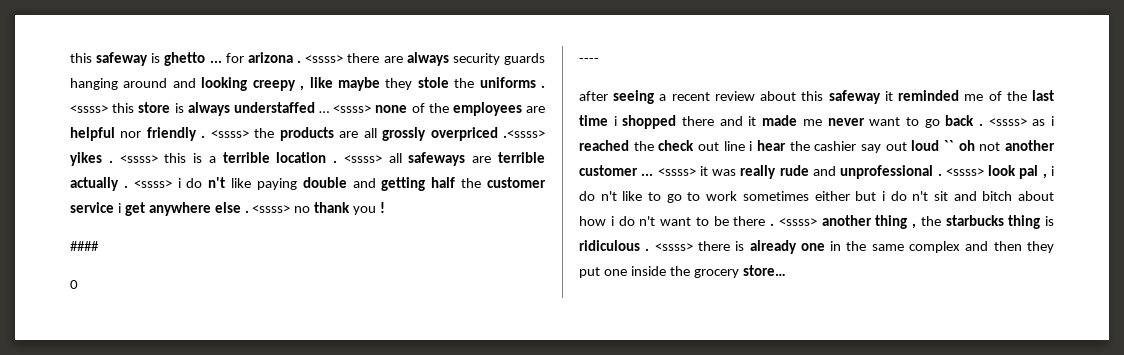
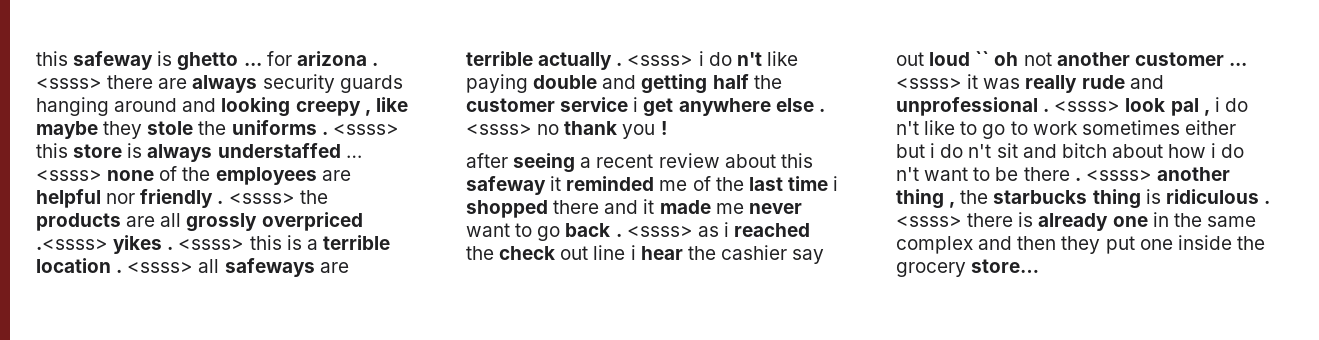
[70,241,99,251] [70,280,78,289] [579,58,599,63] // #### // 0 // ---- -> (667, 128) none

